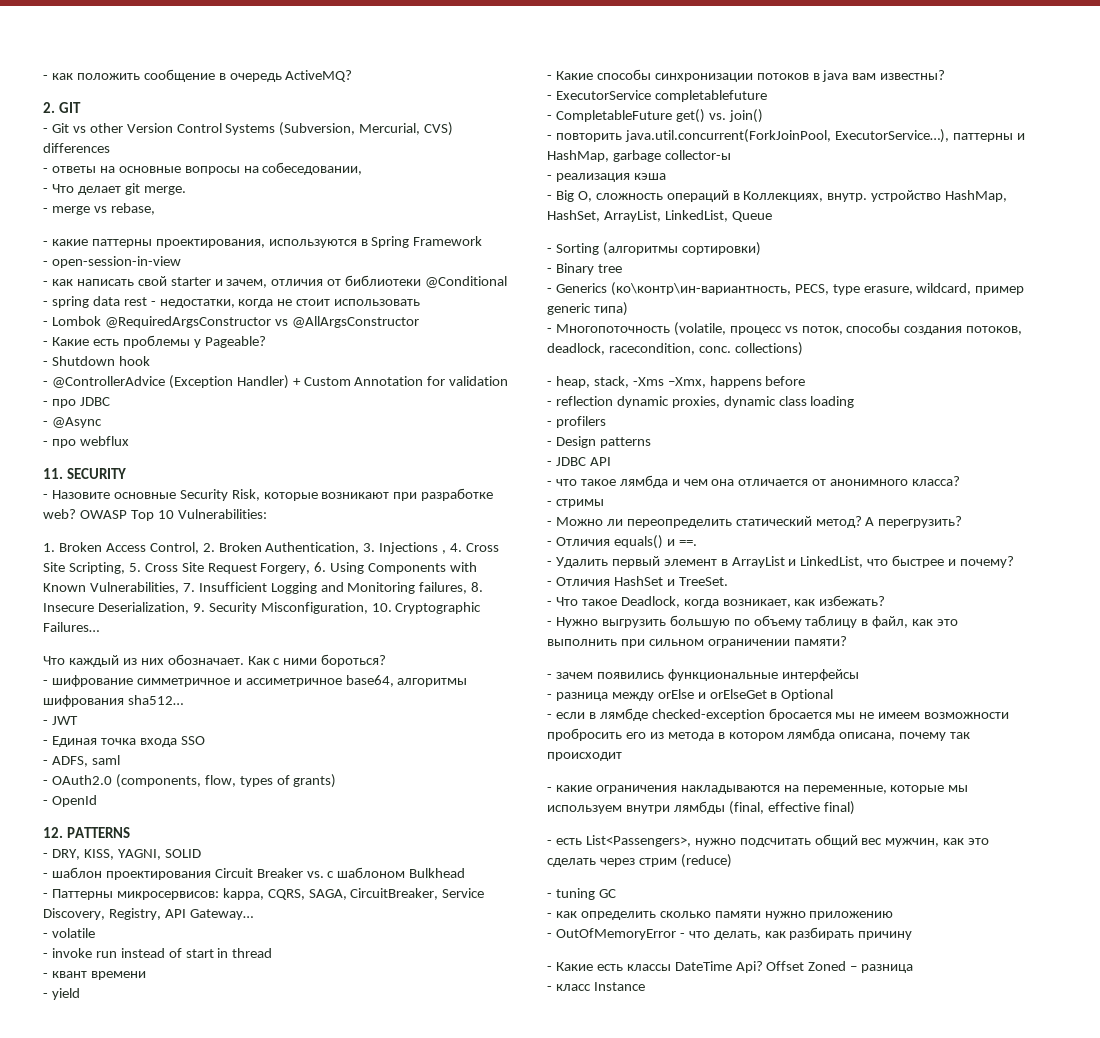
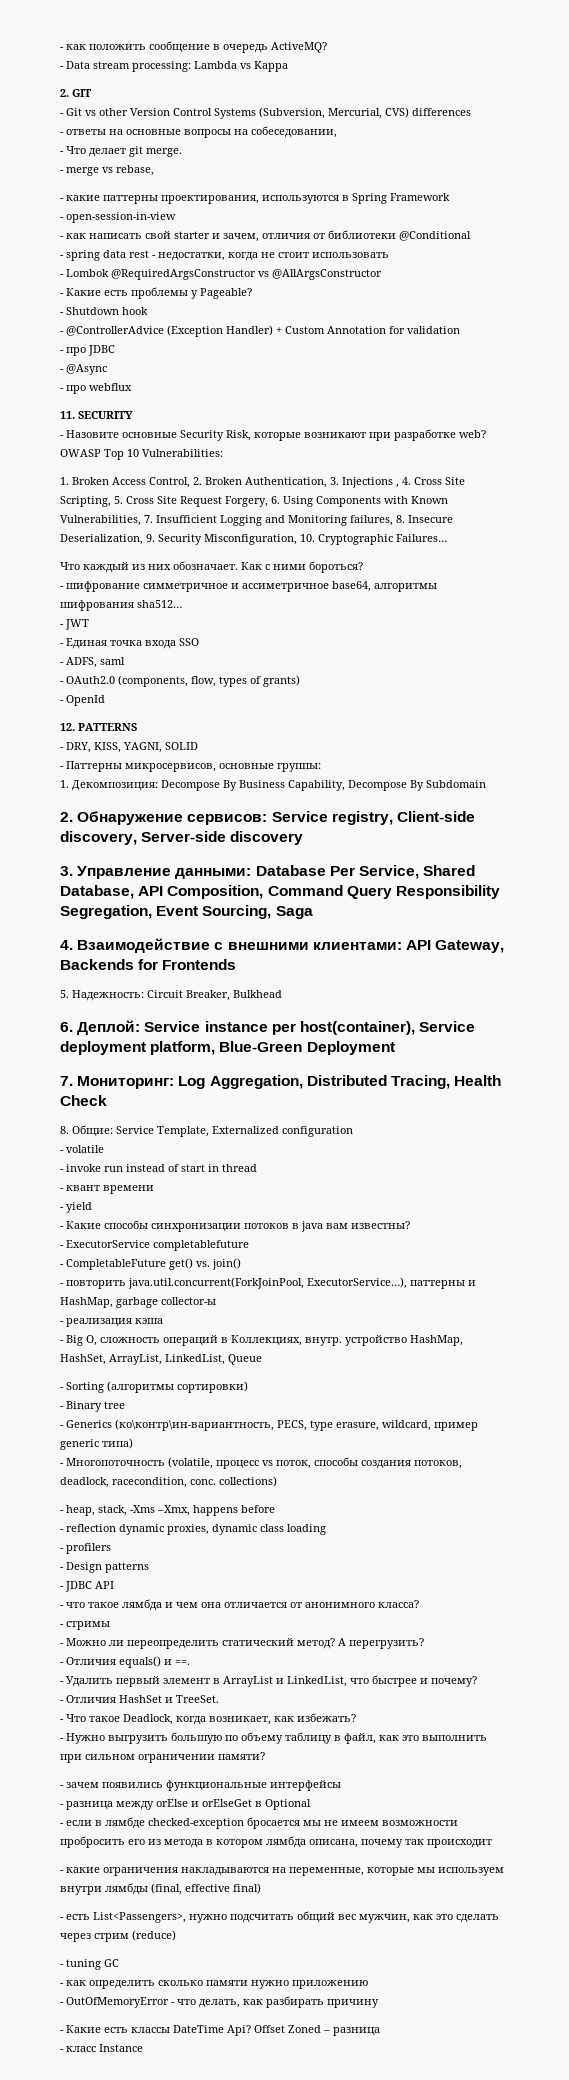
(353, 76) none -> [60,61,288,72] // - Data stream processing: Lambda vs Kappa
[51,867,466,880] [43,888,485,900] [43,908,253,920] шаблон проектирования Circuit Breaker vs. с шаблоном Bulkhead // - Паттерны микросервисов: kappa, CQRS, SAGA, CircuitBreaker, Service Discovery, Registry, API Gateway… -> [66,761,321,772] [60,780,486,791] [60,811,475,825] [60,831,304,845] [60,865,476,879] [60,885,500,899] [60,905,313,919] [60,938,505,953] [60,959,237,970] [60,990,282,1001] [60,1020,476,1035] [60,1041,395,1055] [60,1075,502,1089] [60,1095,107,1106] [60,1125,353,1137] Паттерны микросервисов, основные группы: // 1. Декомпозиция: Decompose By Business Capability, Decompose By Subdomain // 2. Обнаружение сервисов: Service registry, Client-side discovery, Server-side discovery // 3. Управление данными: Database Per Service, Shared Database, API Composition, Command Query Responsibility Segregation, Event Sourcing, Saga // 4. Взаимодействие с внешними клиентами: API Gateway, Backends for Frontends // 5. Надежность: Circuit Breaker, Bulkhead // 6. Деплой: Service instance per host(container), Service deployment platform, Blue-Green Deployment // 7. Мониторинг: Log Aggregation, Distributed Tracing, Health Check // 8. Общие: Service Template, Externalized configuration

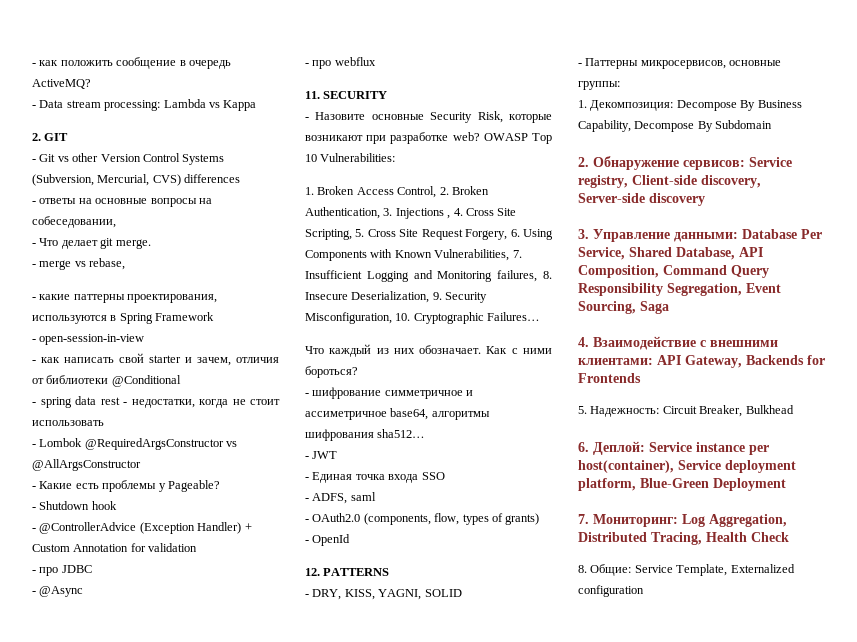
[60,1145,104,1153] [60,1164,257,1172] [60,1185,154,1194] [60,1202,92,1213] [60,1220,410,1232] [60,1240,249,1251] [60,1258,241,1270] [60,1277,476,1289] [60,1297,216,1308] [60,1318,163,1327] [60,1335,463,1346] [60,1354,262,1365] [60,1381,248,1393] [60,1401,125,1412] [60,1419,478,1431] [60,1438,133,1450] [60,1457,462,1469] [60,1476,277,1488] [60,1505,275,1516] [60,1524,326,1535] [60,1543,111,1554] [60,1562,149,1573] [60,1581,114,1592] [60,1599,419,1611] [60,1621,110,1630] [60,1638,424,1649] [60,1656,190,1668] [60,1675,477,1687] [60,1695,219,1703] [60,1713,356,1725] [60,1732,487,1744] [60,1752,265,1763] [60,1780,341,1791] [60,1799,311,1810] [60,1817,458,1829] [60,1836,492,1848] [60,1867,504,1876] [60,1883,261,1895] [60,1911,499,1923] [60,1930,176,1942] [60,1959,119,1970] [60,1980,368,1989] [60,1996,379,2008] [60,2025,380,2036] [60,2044,143,2052] // - volatile // - invoke run instead of start in thread // - квант времени // - yield // - Какие способы синхронизации потоков в java вам известны? // - ExecutorService completablefuture // - CompletableFuture get() vs. join() // - повторить java.util.concurrent(ForkJoinPool, ExecutorService…), паттерны и HashMap, garbage collector-ы // - реализация кэша // - Big O, сложность операций в Коллекциях, внутр. устройство HashMap, HashSet, ArrayList, LinkedList, Queue // - Sorting (алгоритмы сортировки) // - Binary tree // - Generics (ко\контр\ин-вариантность, PECS, type erasure, wildcard, пример generic типа) // - Многопоточность (volatile, процесс vs поток, способы создания потоков, deadlock, racecondition, conc. collections) // - heap, stack, -Xms –Xmx, happens before // - reflection dynamic proxies, dynamic class loading // - profilers // - Design patterns // - JDBC API // - что такое лямбда и чем она отличается от анонимного класса? // - стримы // - Можно ли переопределить статический метод? А перегрузить? // - Отличия equals() и ==. // - Удалить первый элемент в ArrayList и LinkedList, что быстрее и почему? // - Отличия HashSet и TreeSet. // - Что такое Deadlock, когда возникает, как избежать? // - Нужно выгрузить большую по объему таблицу в файл, как это выполнить при сильном ограничении памяти? // - зачем появились функциональные интерфейсы // - разница между orElse и orElseGet в Optional // - если в лямбде checked-exception бросается мы не имеем возможности пробросить его из метода в котором лямбда описана, почему так происходит // - какие ограничения накладываются на переменные, которые мы используем внутри лямбды (final, effective final) // - есть List<Passengers>, нужно подсчитать общий вес мужчин, как это сделать через стрим (reduce) // - tuning GC // - как определить сколько памяти нужно приложению // - OutOfMemoryError - что делать, как разбирать причину // - Какие есть классы DateTime Api? Offset Zoned – разница // - класс Instance -> (644, 591) none

